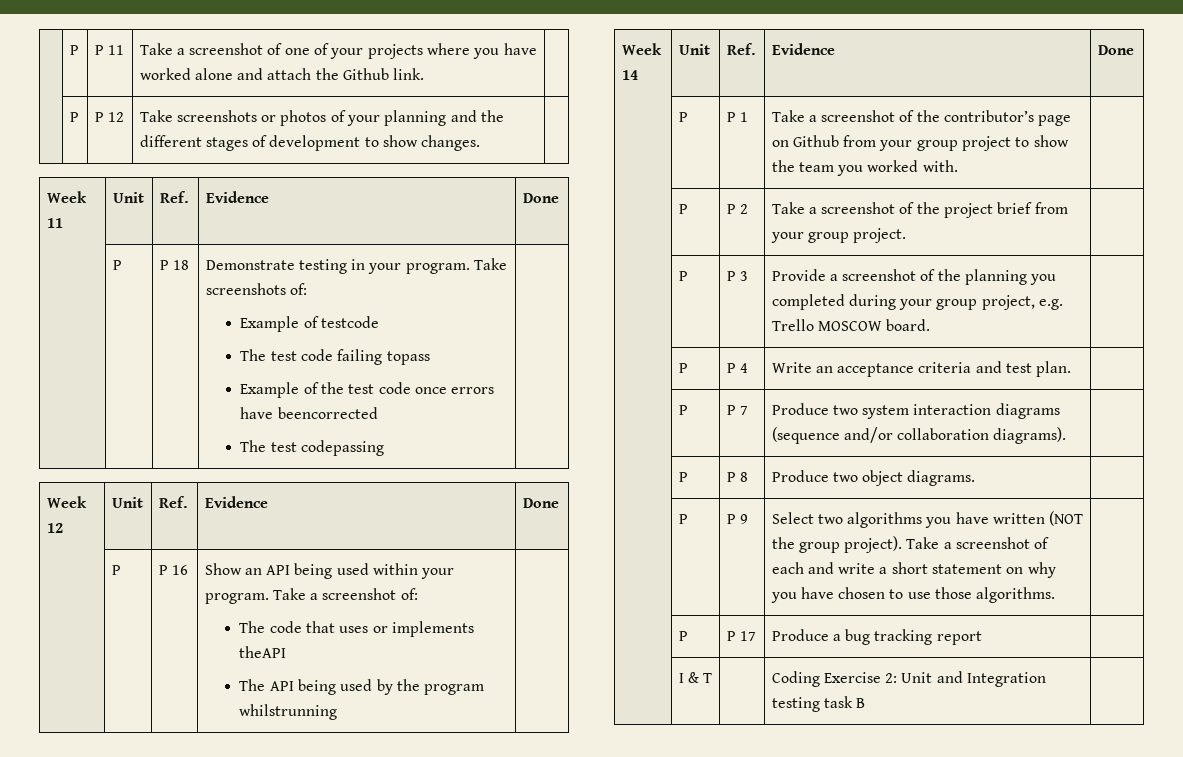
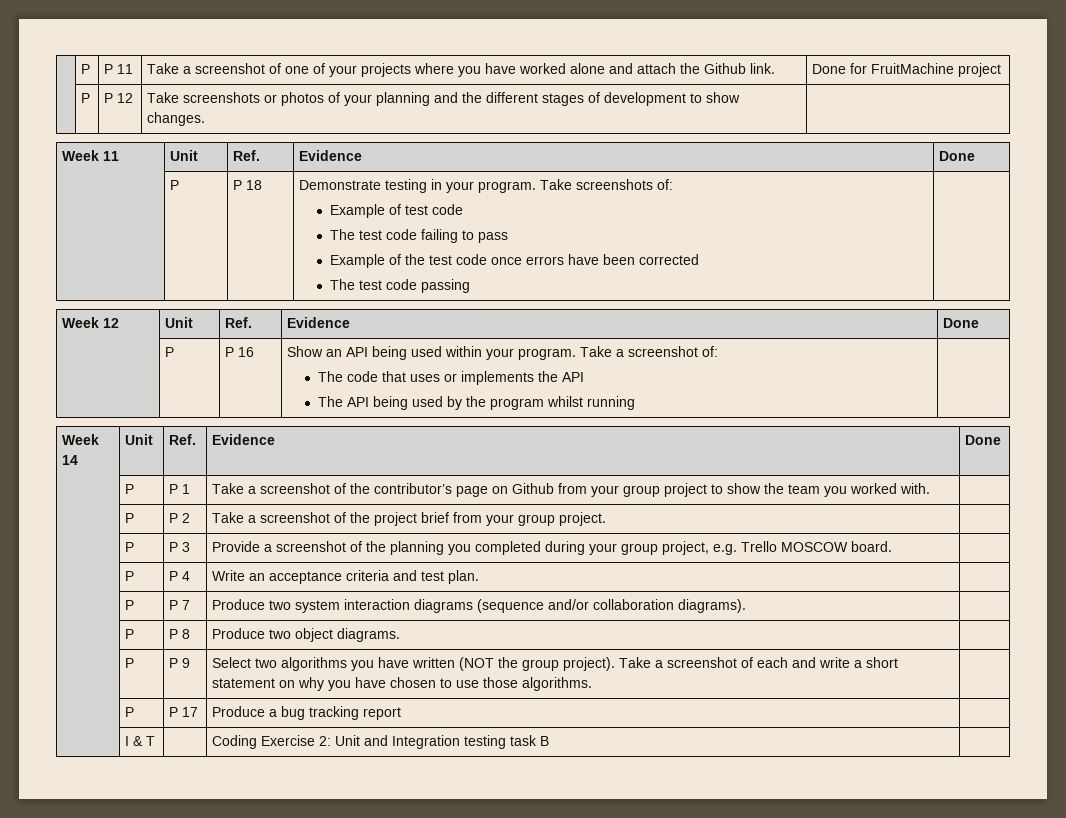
(425, 74) none -> [812,63,1002,77] Done for FruitMachine project
[320,316,379,328] testcode -> [404,204,463,215] test code
[386,351,430,365] topass -> [461,230,508,243] to pass
[277,407,378,419] [240,440,384,456] beencorrected // The test codepassing -> [602,254,699,265] [329,279,470,293] been corrected // The test code passing
[239,646,287,658] theAPI -> [537,371,584,382] the API
[239,704,338,720] whilstrunning -> [546,396,635,410] whilst running

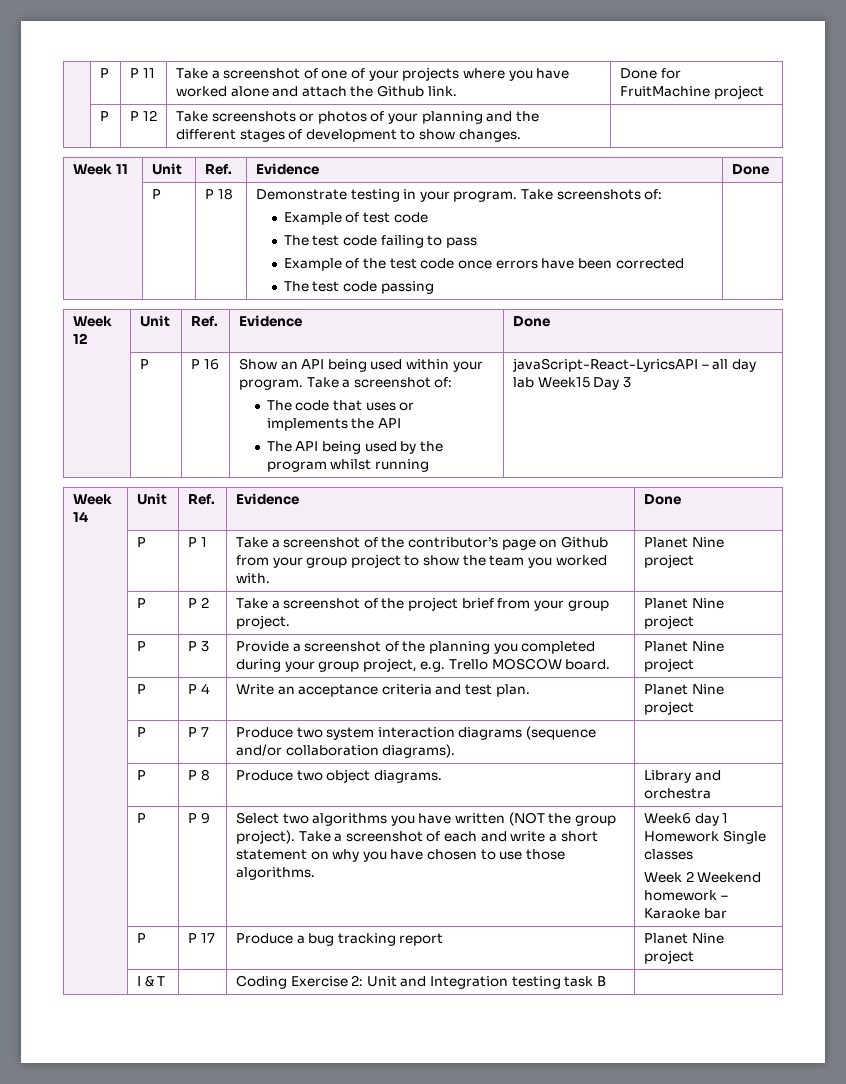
(635, 403) none -> [511,358,756,372] [512,377,631,390] javaScript-React-LyricsAPI – all day lab Week15 Day 3
(931, 488) none -> [643,537,724,548] [643,554,694,568] Planet Nine project
(607, 519) none -> [643,598,724,609] [643,615,694,629] Planet Nine project
(893, 546) none -> [643,641,724,652] [643,658,694,672] Planet Nine project
(480, 577) none -> [643,684,724,695] [643,701,694,715] Planet Nine project
(401, 635) none -> [643,770,721,783] [643,788,711,799] Library and orchestra
(593, 684) none -> [643,813,729,826] [643,830,766,844] [643,849,693,860] [643,871,762,883] [643,890,728,901] [643,908,727,919] Week6 day 1 Homework Single classes // Week 2 Weekend homework – Karaoke bar
(402, 713) none -> [643,933,724,944] [643,950,694,964] Planet Nine project

